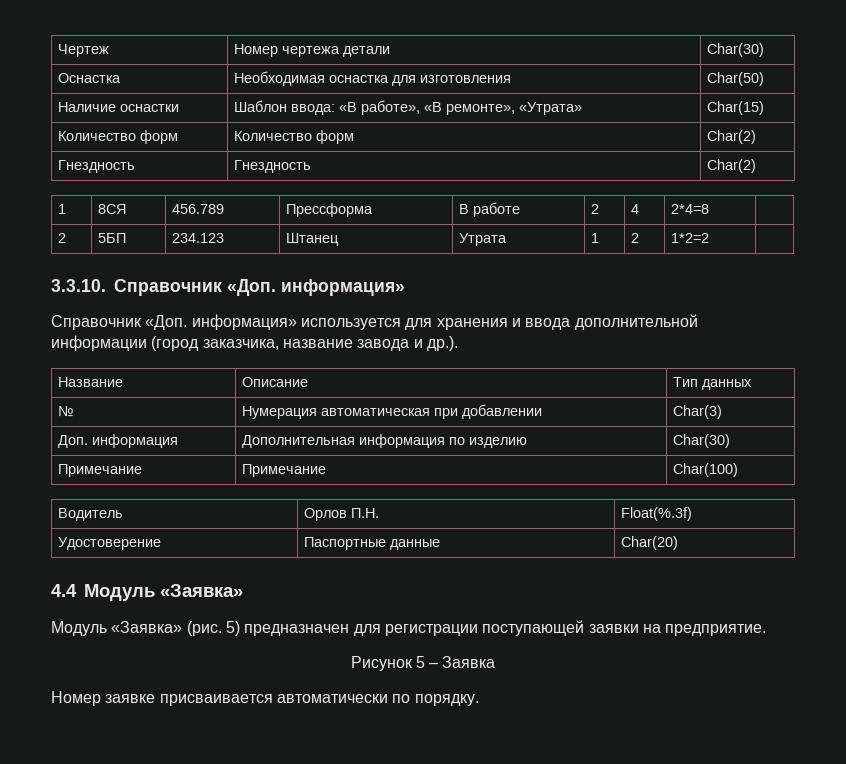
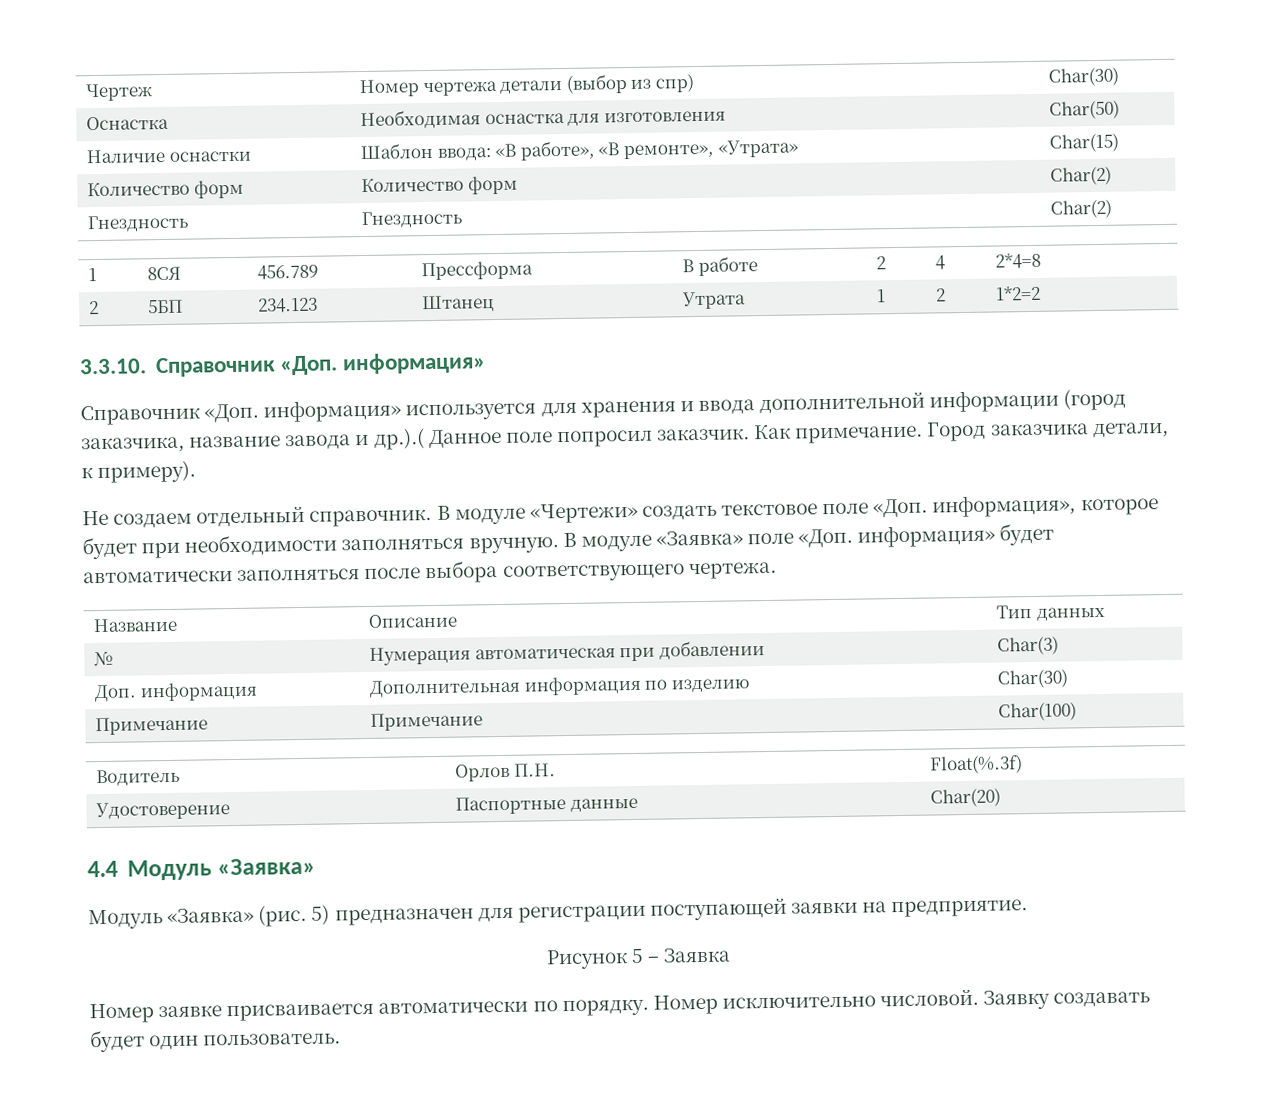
(391, 51) none -> [565,74,694,94] (выбор из спр)
[426,336,458,351] др.). -> [373,421,1169,450] [81,460,197,484] [82,494,1159,529] [82,522,1055,560] [83,560,777,584] др.).( Данное поле попросил заказчик. Как примечание. Город заказчика детали, к примеру). // Не создаем отдельный справочник. В модуле «Чертежи» создать текстовое поле «Доп. информация», которое будет при необходимости заполняться вручную. В модуле «Заявка» поле «Доп. информация» будет автоматически заполняться после выбора соответствующего чертежа.
(479, 700) none -> [652,988,1151,1015] [90,1029,342,1053] Номер исключительно числовой. Заявку создавать будет один пользователь.

